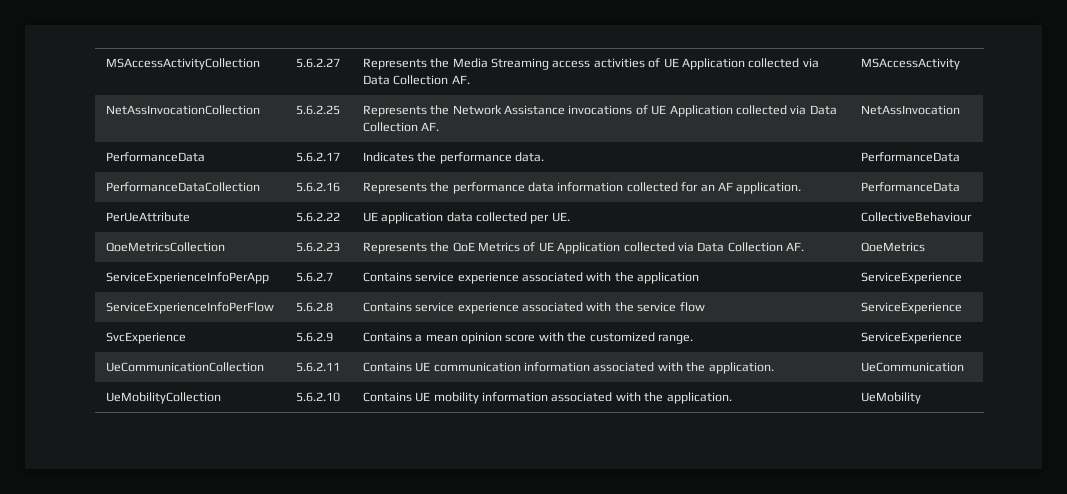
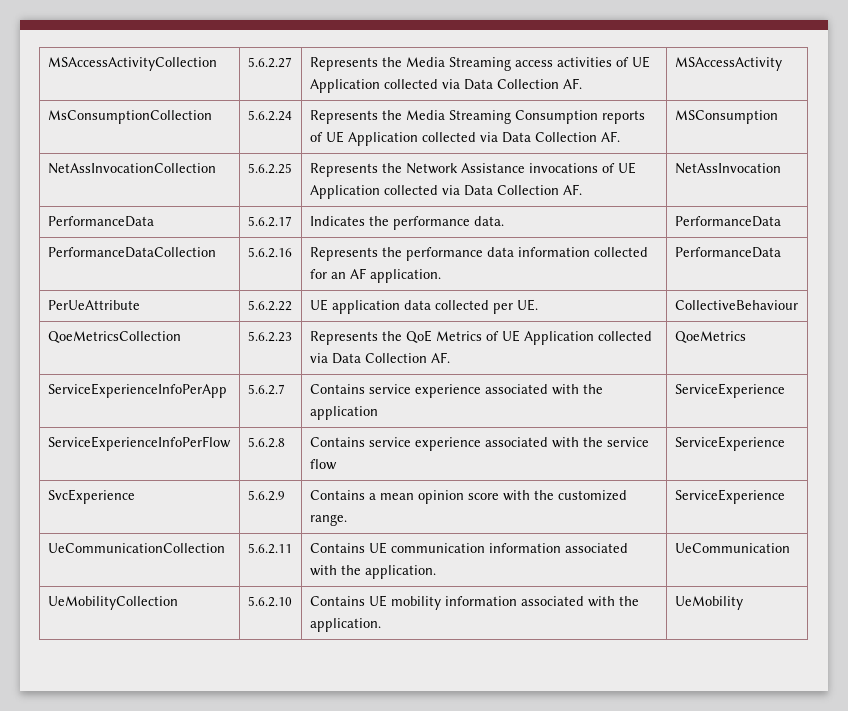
(960, 64) none -> [47,110,212,124] [247,110,292,121] [309,110,645,124] [309,131,620,146] [674,110,778,124] // MsConsumptionCollection | 5.6.2.24 | Represents the Media Streaming Consumption reports of UE Application collected via Data Collection AF. | MSConsumption

